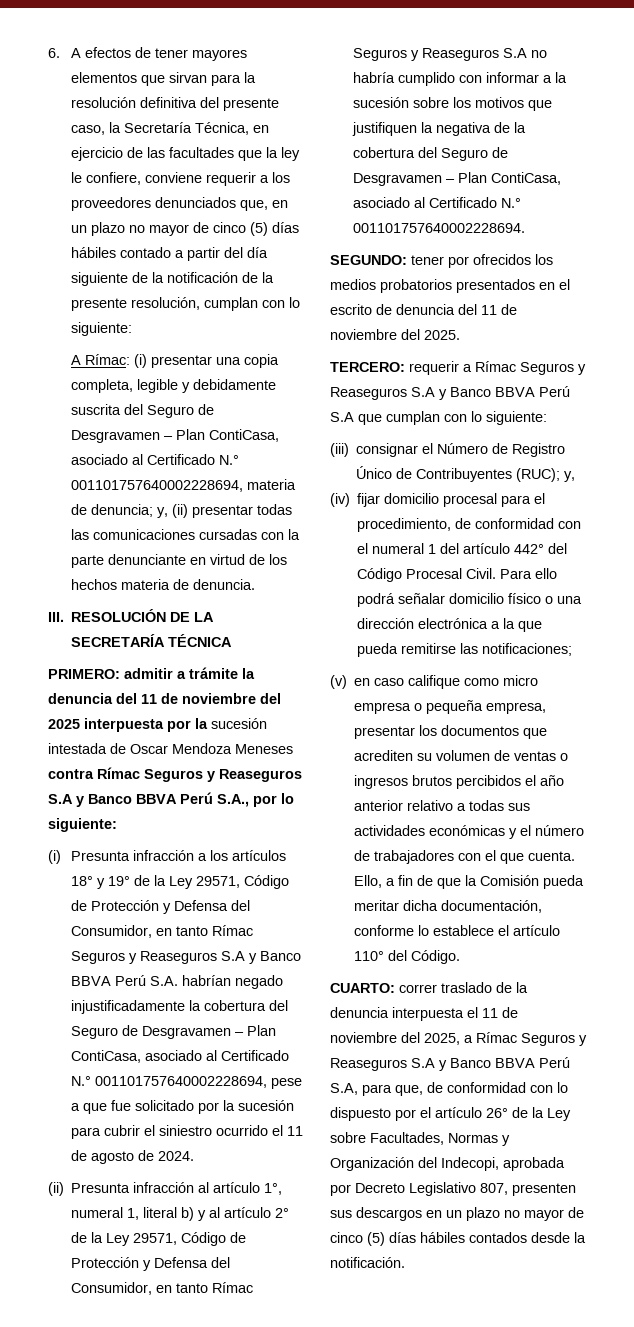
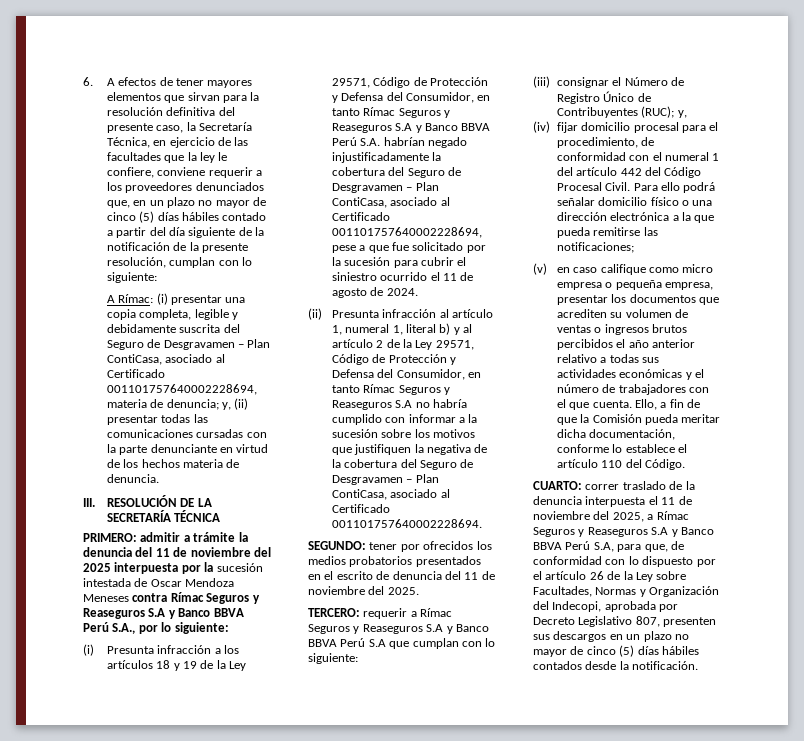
[218,455,239,465] N.° -> (165, 373) none
[70,876,130,889] 18° y 19° -> [156,660,197,671] 18 y 19
[70,1076,91,1086] N.° -> (390, 216) none
[264,1183,283,1195] 1°, -> [331,325,342,335] 1,
[275,1208,290,1218] 2° -> [376,340,384,348] 2
[501,198,522,208] N.° -> (390, 508) none
[514,544,545,554] 442° -> [620,168,642,176] 442
[354,951,385,961] 110° -> [601,460,623,468] 110
[486,1108,508,1118] 26° -> [589,571,604,580] 26

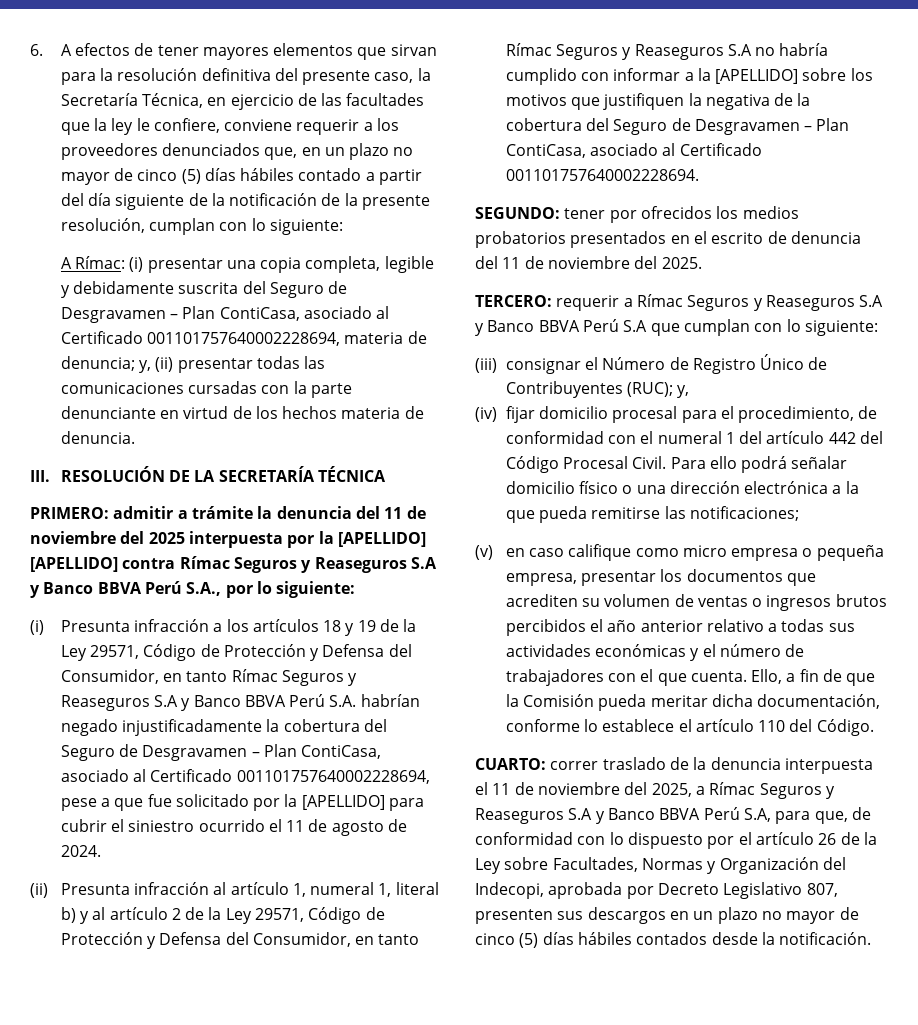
[216,563,263,572] [83,578,235,587] [83,594,129,602] sucesión intestada de Oscar Mendoza Meneses -> [337,532,426,547] [30,557,118,572] [APELLIDO] [APELLIDO]
[344,257,391,266] sucesión -> [301,795,385,810] [APELLIDO]
[331,429,378,438] sucesión -> [715,69,799,84] [APELLIDO]

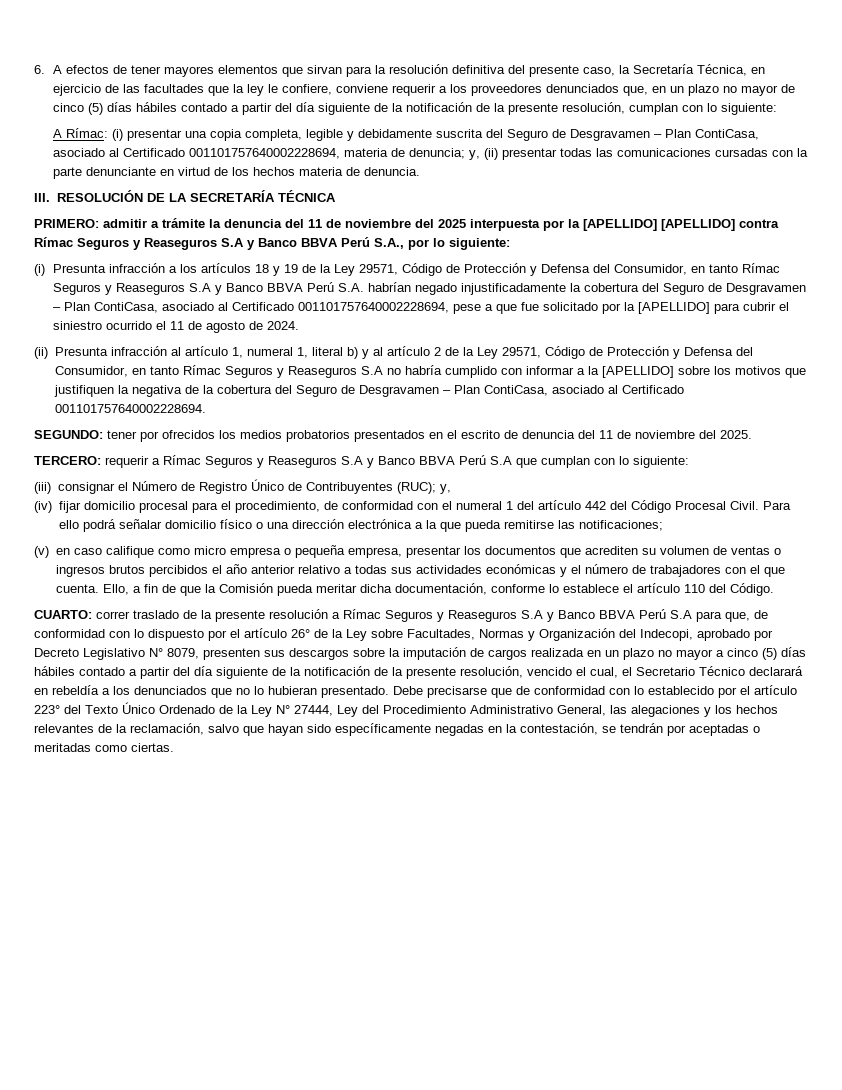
[710,757,873,774] [475,782,692,797] denuncia interpuesta el 11 de noviembre del 2025, -> [215,609,328,622] presente resolución
[743,808,771,822] S.A, -> [670,610,692,619] S.A
[818,833,837,845] 26 -> [291,629,310,638] 26°
[548,882,623,899] aprobada -> [697,629,750,641] aprobado
[806,883,838,897] 807, -> [149,648,199,659] N° 8079,
[669,907,859,924] [475,932,872,948] en un plazo no mayor de cinco (5) días hábiles contados desde la notificación. -> [353,647,806,660] [34,666,803,679] [34,685,797,698] [34,702,778,717] [34,723,760,736] [34,743,174,752] sobre la imputación de cargos realizada en un plazo no mayor a cinco (5) días hábiles contado a partir del día siguiente de la notificación de la presente resolución, vencido el cual, el Secretario Técnico declarará en rebeldía a los denunciados que no lo hubieran presentado. Debe precisarse que de conformidad con lo establecido por el artículo 223° del Texto Único Ordenado de la Ley N° 27444, Ley del Procedimiento Administrativo General, las alegaciones y los hechos relevantes de la reclamación, salvo que hayan sido específicamente negadas en la contestación, se tendrán por aceptadas o meritadas como ciertas.

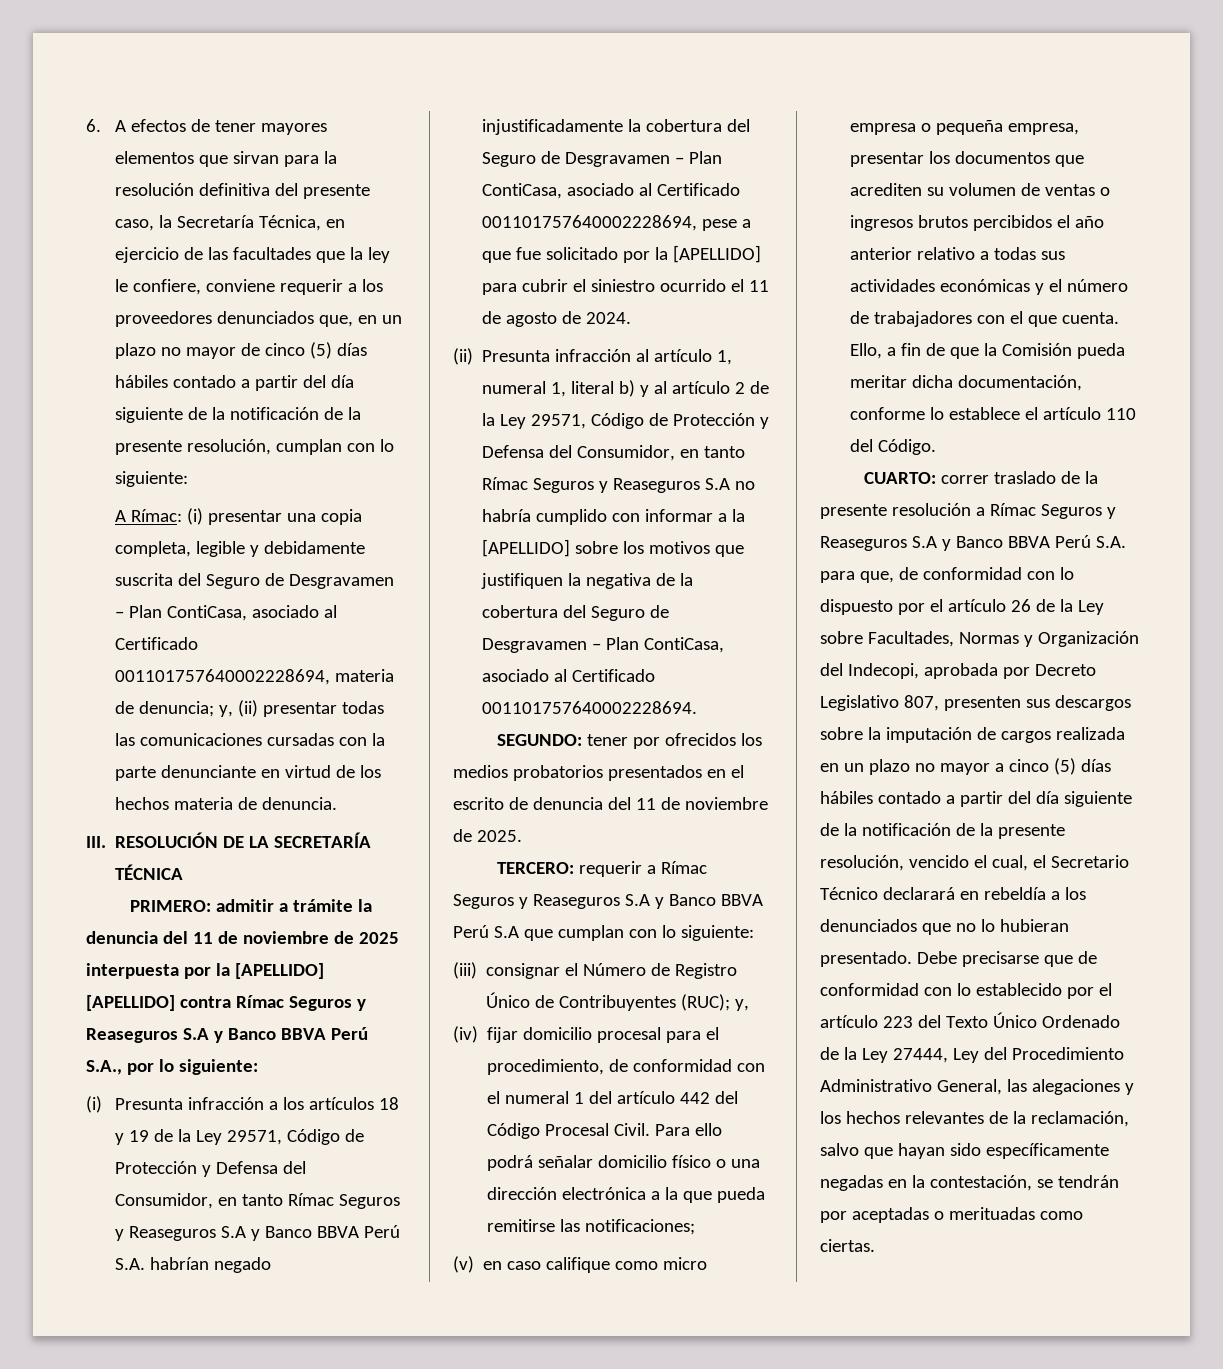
[415,219,434,228] del -> [333,931,354,944] de
[699,430,716,439] del -> [453,829,472,842] de
[670,610,692,619] S.A -> [1095,536,1126,548] S.A.
[291,629,310,638] 26° -> [1010,599,1031,612] 26
[697,629,750,641] aprobado -> [923,663,998,679] aprobada
[149,648,199,659] N° 8079, -> [903,695,939,711] 807,
[34,705,60,714] 223° -> [882,1016,913,1028] 223
[276,705,290,714] N° -> (888, 1055) none
[34,743,91,752] meritadas -> [948,1207,1035,1220] merituadas

